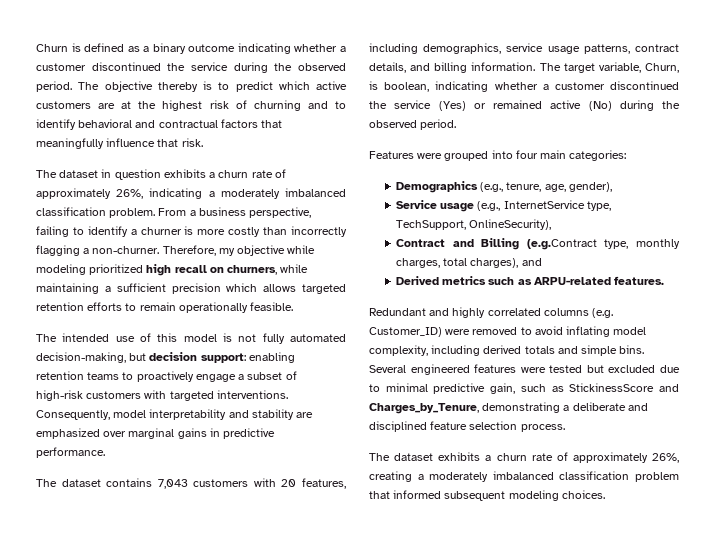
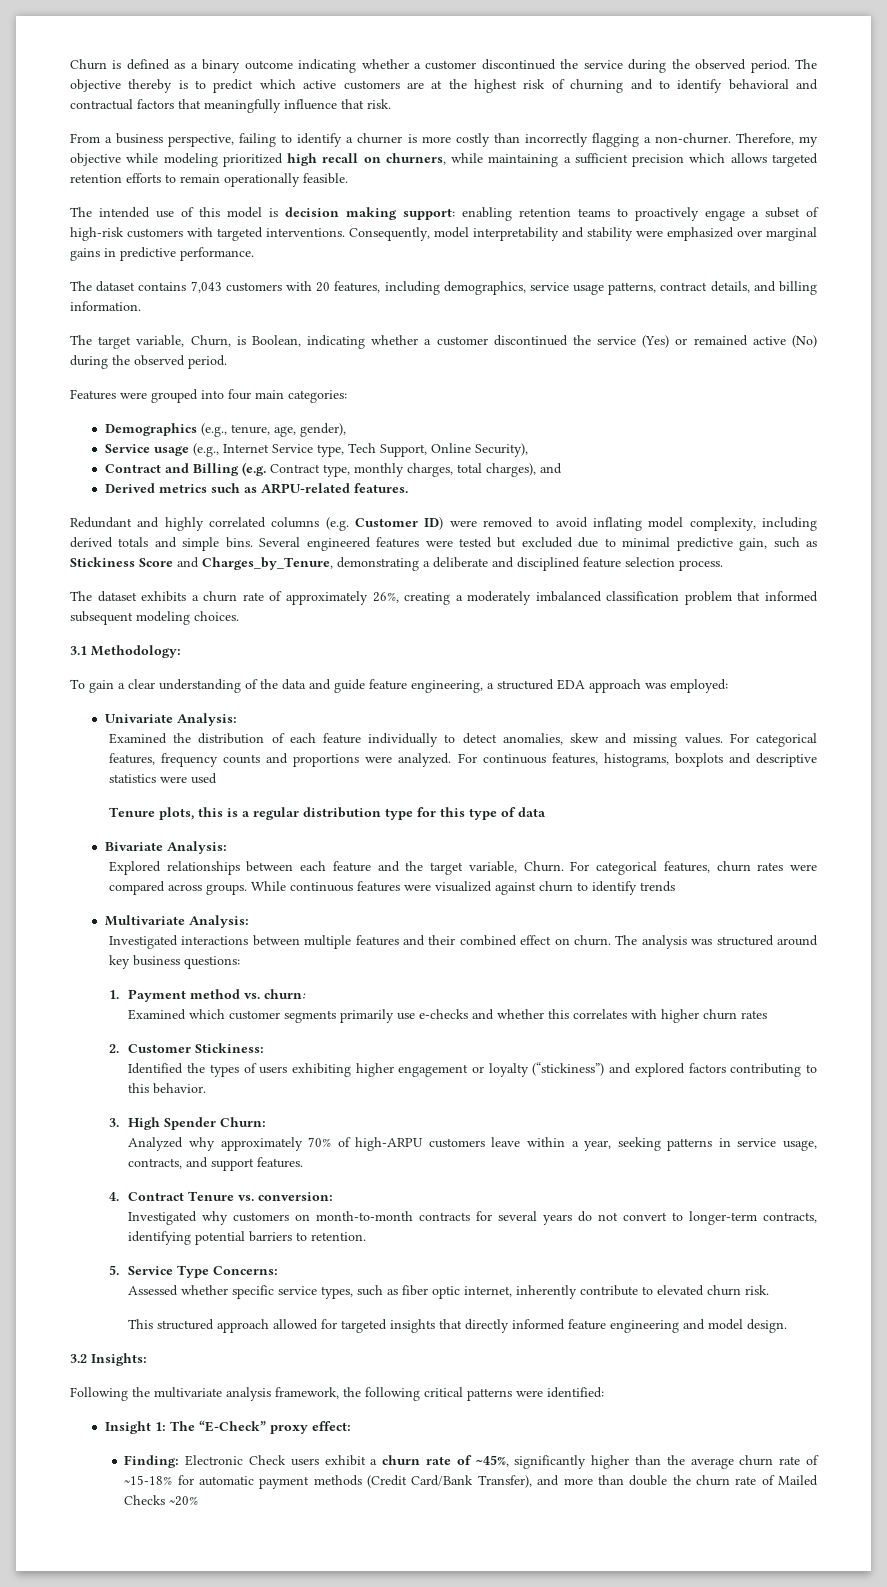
[36,169,286,180] [36,188,346,199] [36,207,156,218] The dataset in question exhibits a churn rate of approximately 26%, indicating a moderately imbalanced classification problem. -> (391, 104) none
[238,333,346,344] [36,352,198,363] not fully automated decision-making, but decision -> [285,207,397,220] decision making
[296,412,314,418] are -> [636,230,663,237] were
(536, 66) none -> (141, 306) //
[384,82,430,92] boolean, -> [251,335,301,347] Boolean,
[503,200,611,211] [395,219,552,230] InternetService type, TechSupport, OnlineSecurity), -> [222,443,528,457] Internet Service type, Tech Support, Online Security),
[526,239,597,250] (e.g.Contract -> [241,462,320,476] (e.g. Contract
[369,327,442,337] Customer_ID) -> [355,517,444,530] Customer ID)
[569,383,655,392] StickinessScore -> [70,557,173,567] Stickiness Score
(605, 494) none -> [70,645,181,658] [70,679,728,693] [104,713,237,726] [108,733,818,747] [108,753,817,767] [108,773,217,784] [108,807,546,820] [104,841,227,854] [108,861,817,875] [108,881,675,895] [104,915,249,928] [108,935,818,949] [108,955,240,969] [108,989,307,1002] [128,1009,768,1023] [108,1043,265,1053] [128,1062,817,1077] [128,1083,207,1094] [108,1117,267,1130] [128,1137,817,1151] [128,1157,304,1171] [108,1191,334,1201] [128,1211,818,1225] [128,1231,367,1245] [108,1265,279,1278] [128,1285,770,1299] [128,1319,788,1333] [70,1353,147,1366] [70,1387,604,1401] [104,1420,351,1434] [124,1455,819,1469] [124,1475,819,1489] [124,1495,199,1506] // 3.1 Methodology: // To gain a clear understanding of the data and guide feature engineering, a structured EDA approach was employed: // Univariate Analysis: // Examined the distribution of each feature individually to detect anomalies, skew and missing values. For categorical features, frequency counts and proportions were analyzed. For continuous features, histograms, boxplots and descriptive statistics were used // Tenure plots, this is a regular distribution type for this type of data // Bivariate Analysis: // Explored relationships between each feature and the target variable, Churn. For categorical features, churn rates were compared across groups. While continuous features were visualized against churn to identify trends // Multivariate Analysis: // Investigated interactions between multiple features and their combined effect on churn. The analysis was structured around key business questions: // 1. Payment method vs. churn: // Examined which customer segments primarily use e-checks and whether this correlates with higher churn rates // 2. Customer Stickiness: // Identified the types of users exhibiting higher engagement or loyalty (“stickiness”) and explored factors contributing to this behavior. // 3. High Spender Churn: // Analyzed why approximately 70% of high-ARPU customers leave within a year, seeking patterns in service usage, contracts, and support features. // 4. Contract Tenure vs. conversion: // Investigated why customers on month-to-month contracts for several years do not convert to longer-term contracts, identifying potential barriers to retention. // 5. Service Type Concerns: // Assessed whether specific service types, such as fiber optic internet, inherently contribute to elevated churn risk. // This structured approach allowed for targeted insights that directly informed feature engineering and model design. // 3.2 Insights: // Following the multivariate analysis framework, the following critical patterns were identified: // Insight 1: The “E-Check” proxy effect: // Finding: Electronic Check users exhibit a churn rate of ~45%, significantly higher than the average churn rate of ~15-18% for automatic payment methods (Credit Card/Bank Transfer), and more than double the churn rate of Mailed Checks ~20%

